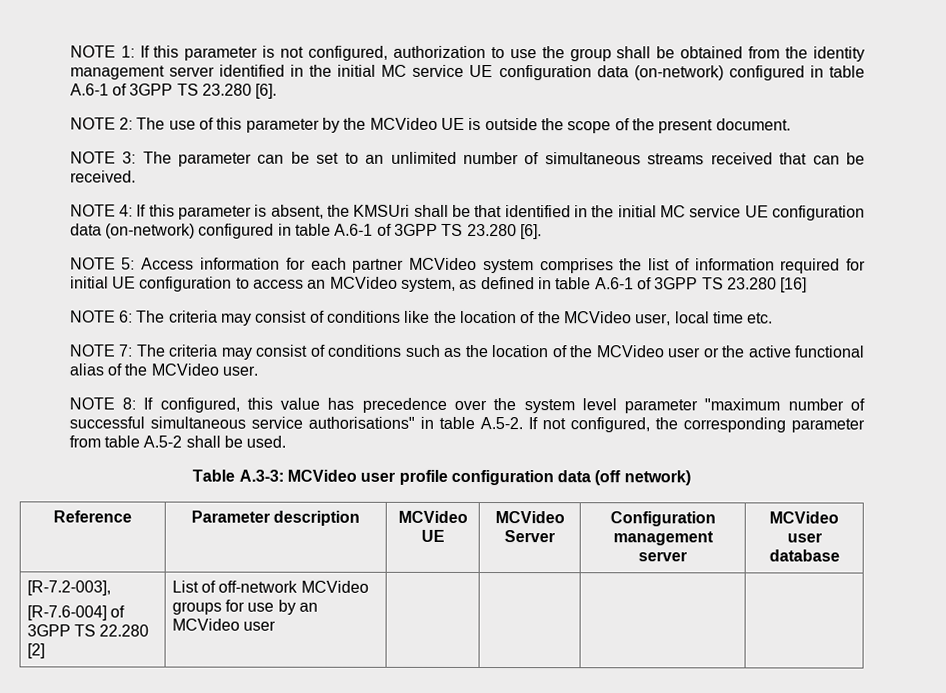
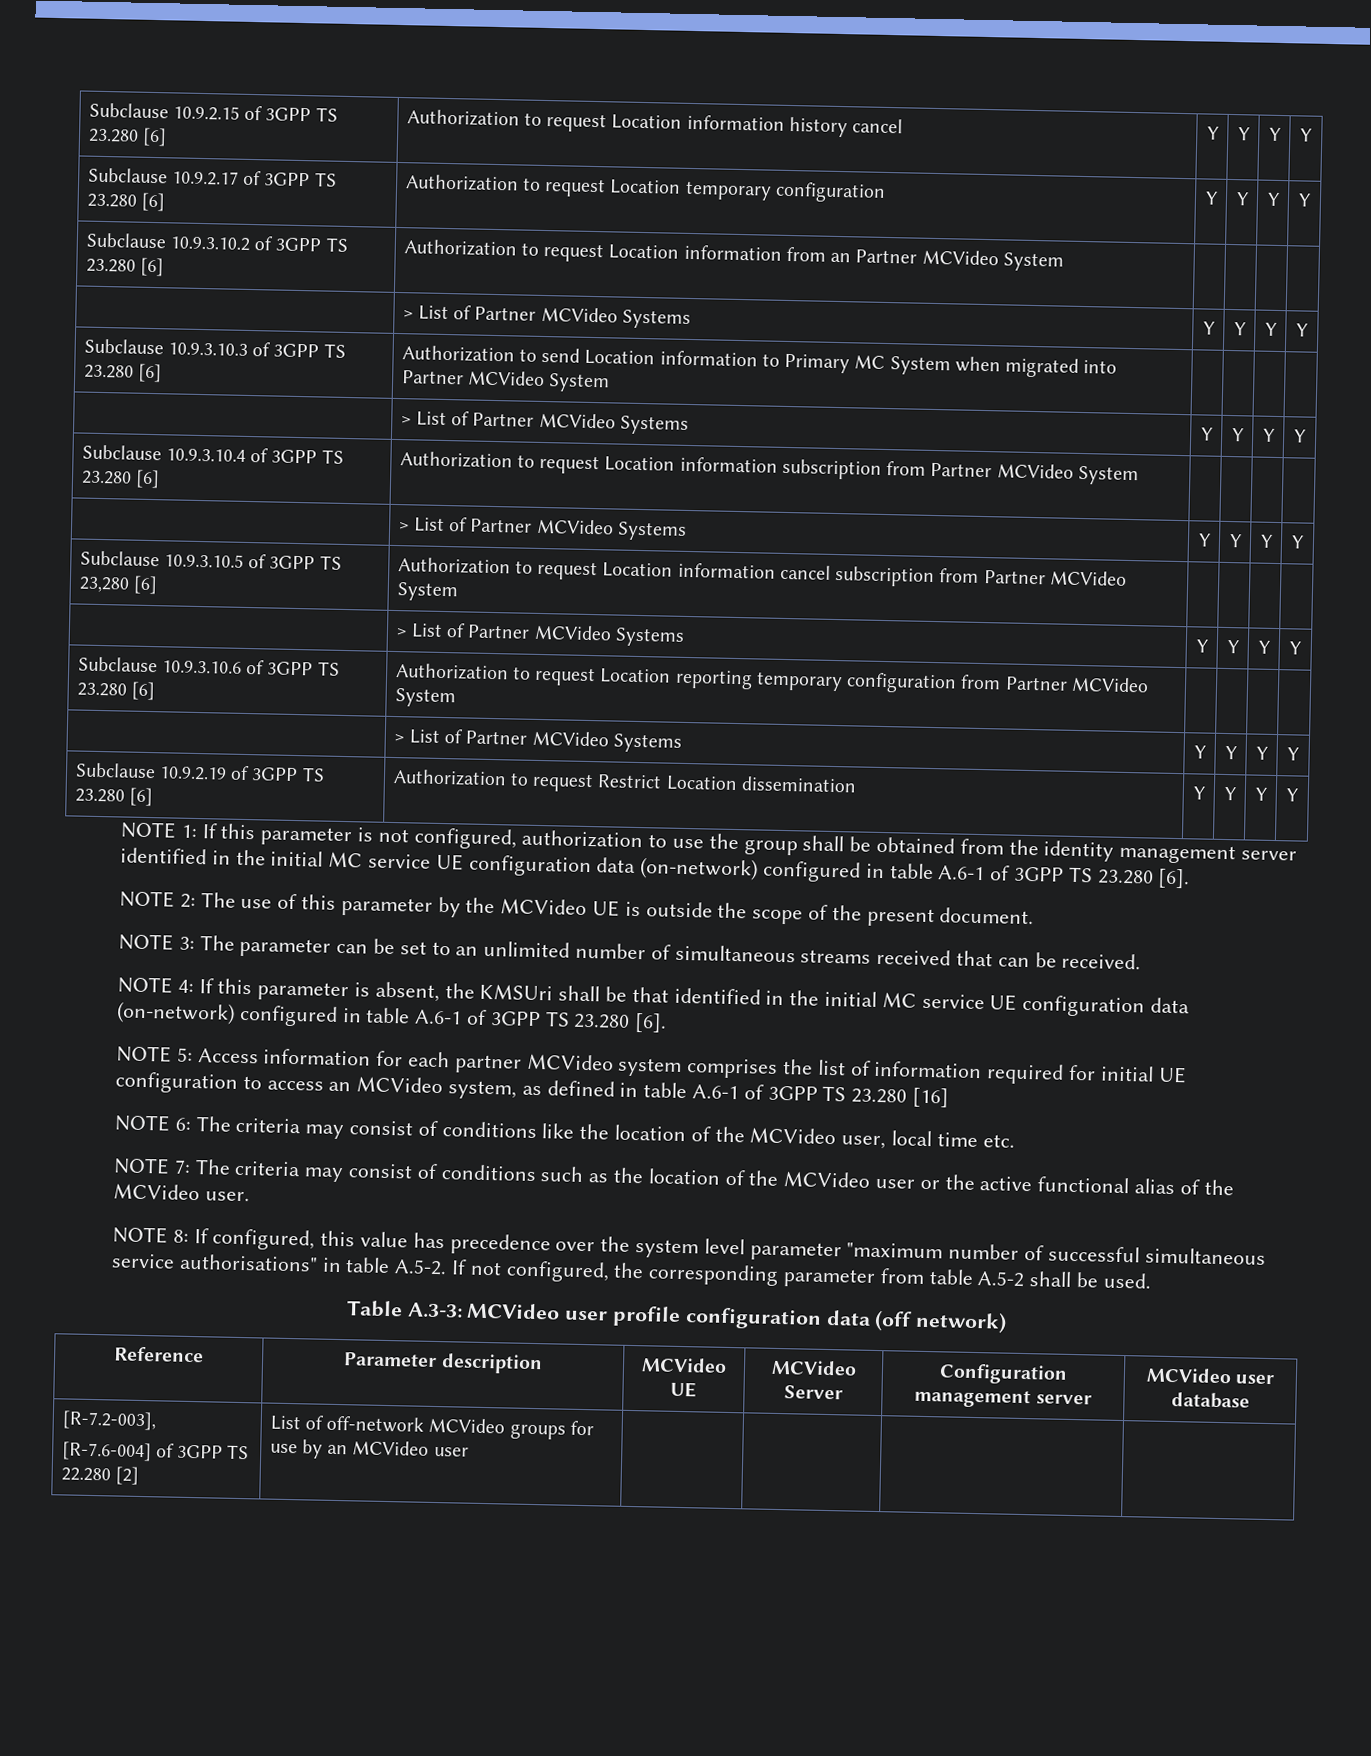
(69, 51) none -> [88,102,338,122] [87,127,167,147] [406,109,904,138] [1206,126,1219,140] [1237,127,1250,141] [1268,127,1281,141] [1300,128,1312,142] [87,167,337,187] [86,192,165,212] [405,174,886,203] [1204,191,1218,205] [1235,192,1249,206] [1266,192,1280,206] [1298,193,1311,207] [85,232,348,252] [85,257,164,277] [403,239,1064,272] [402,305,691,329] [1202,321,1215,335] [1233,322,1246,336] [1264,322,1277,336] [1296,323,1308,337] [83,338,346,358] [83,363,162,383] [401,345,1118,378] [401,370,611,393] [400,411,689,435] [1200,427,1213,441] [1231,428,1244,442] [1262,428,1275,442] [1294,429,1306,443] [81,444,344,464] [80,469,160,489] [399,451,1139,486] [398,517,687,541] [1197,533,1211,547] [1228,534,1242,548] [1259,534,1273,548] [1291,535,1304,549] [79,550,342,570] [78,575,158,595] [397,557,1127,588] [396,582,458,602] [395,623,685,647] [1195,639,1208,653] [1226,640,1239,654] [1257,640,1270,654] [1289,641,1301,655] [77,656,340,676] [76,681,155,701] [395,663,1149,694] [394,688,456,708] [393,729,682,753] [1193,745,1206,759] [1224,745,1237,760] [1255,746,1268,760] [1287,747,1299,761] [74,762,325,782] [74,787,153,807] [392,769,857,793] [1192,786,1205,800] [1223,786,1236,801] [1254,787,1267,801] [1286,788,1298,802] Subclause 10.9.2.15 of 3GPP TS 23.280 [6] | Authorization to request Location information history cancel | Y | Y | Y | Y // Subclause 10.9.2.17 of 3GPP TS 23.280 [6] | Authorization to request Location temporary configuration | Y | Y | Y | Y // Subclause 10.9.3.10.2 of 3GPP TS 23.280 [6] | Authorization to request Location information from an Partner MCVideo System | | | | // | > List of Partner MCVideo Systems | Y | Y | Y | Y // Subclause 10.9.3.10.3 of 3GPP TS 23.280 [6] | Authorization to send Location information to Primary MC System when migrated into Partner MCVideo System | | | | // | > List of Partner MCVideo Systems | Y | Y | Y | Y // Subclause 10.9.3.10.4 of 3GPP TS 23.280 [6] | Authorization to request Location information subscription from Partner MCVideo System | | | | // | > List of Partner MCVideo Systems | Y | Y | Y | Y // Subclause 10.9.3.10.5 of 3GPP TS 23,280 [6] | Authorization to request Location information cancel subscription from Partner MCVideo System | | | | // | > List of Partner MCVideo Systems | Y | Y | Y | Y // Subclause 10.9.3.10.6 of 3GPP TS 23.280 [6] | Authorization to request Location reporting temporary configuration from Partner MCVideo System | | | | // | > List of Partner MCVideo Systems | Y | Y | Y | Y // Subclause 10.9.2.19 of 3GPP TS 23.280 [6] | Authorization to request Restrict Location dissemination | Y | Y | Y | Y //

